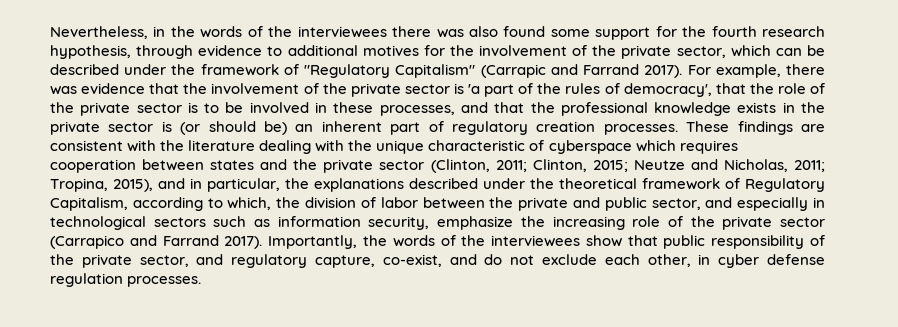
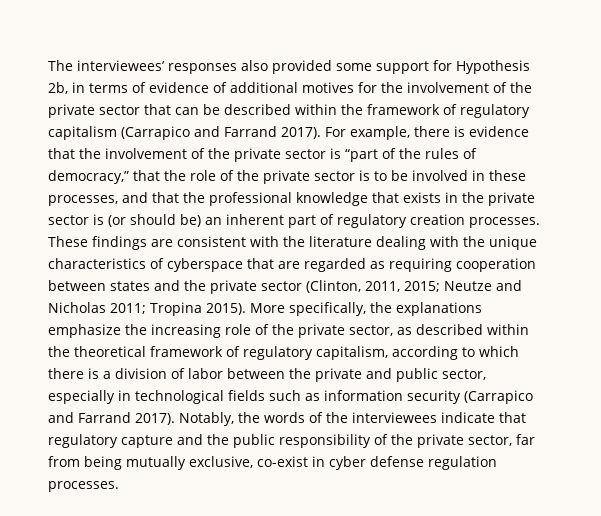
[50,26,825,40] [50,45,283,59] Nevertheless, in the words of the interviewees there was also found some support for the fourth research hypothesis, through evidence to -> [48,60,530,74] [48,82,227,94] The interviewees’ responses also provided some support for Hypothesis 2b, in terms of evidence of
[676,45,771,58] sector, which -> [99,104,171,115] sector that
[124,64,167,75] under -> [295,104,337,115] within
[304,64,546,78] "Regulatory Capitalism" (Carrapic -> [460,104,530,118] [48,126,190,140] regulatory capitalism (Carrapico
[50,86,77,95] was -> [454,126,465,137] is
[468,84,515,97] 'a part -> [345,149,378,162] “part
[623,83,712,97] democracy', -> [48,170,129,184] democracy,”
(732, 109) none -> [372,192,399,203] that
[428,140,526,151] characteristic -> [48,258,146,269] characteristics
[635,140,738,154] which requires -> [247,258,452,272] that are regarded as requiring
[495,159,587,172] 2011; Clinton, -> [365,281,400,292] 2011,
[723,159,825,172] [50,178,825,192] [50,197,301,211] Nicholas, 2011; Tropina, 2015), and in particular, the explanations described under the theoretical framework of Regulatory Capitalism, according to which, the -> [48,302,482,316] [48,324,529,338] [48,346,519,360] [48,368,111,379] Nicholas 2011; Tropina 2015). More specifically, the explanations emphasize the increasing role of the private sector, as described within the theoretical framework of regulatory capitalism, according to which there is a
[705,197,733,208] and -> (486, 374) none
[153,217,206,227] sectors -> [228,390,265,401] fields
[368,216,826,230] [50,235,658,249] security, emphasize the increasing role of the private sector (Carrapico and Farrand 2017). Importantly, the words of the interviewees show that -> [407,390,533,404] [48,412,526,426] [48,434,229,448] security (Carrapico and Farrand 2017). Notably, the words of the interviewees indicate that regulatory capture and the
[196,254,691,268] and regulatory capture, co-exist, and do not exclude each other, -> [516,434,535,445] [48,456,308,470] far from being mutually exclusive, co-exist

